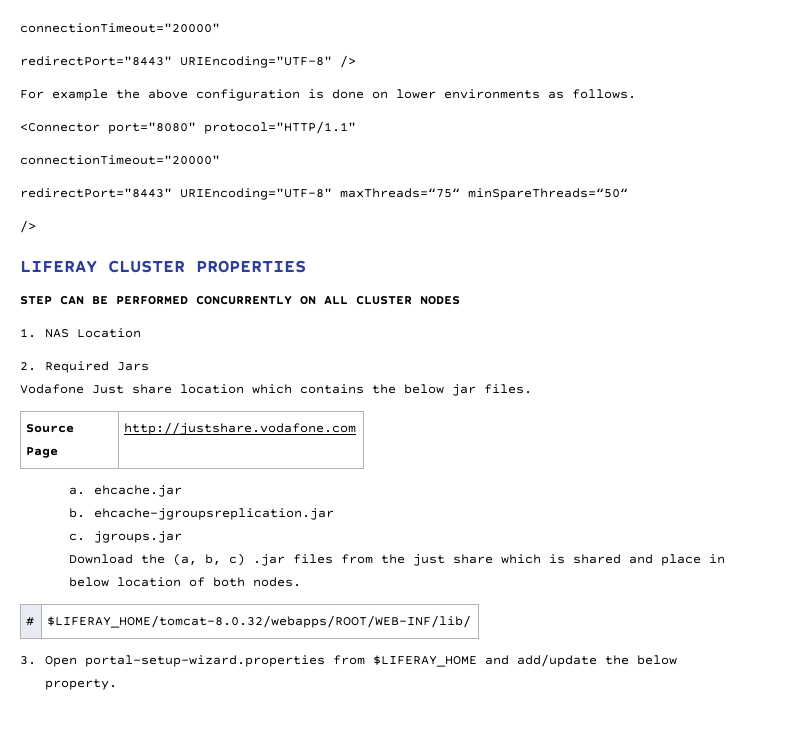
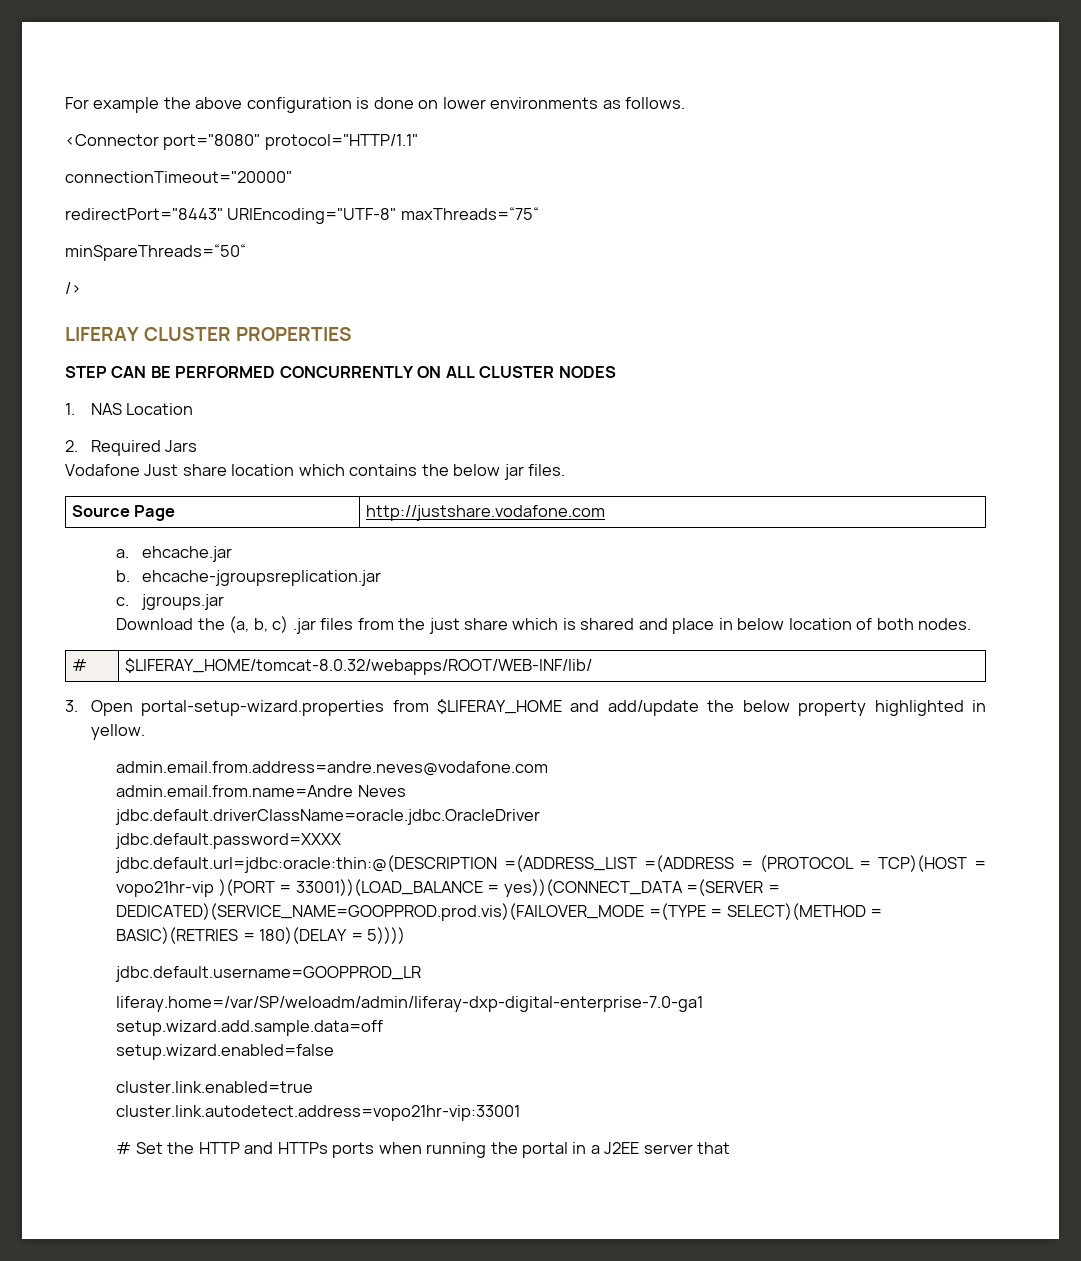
[20,23,220,33] [20,55,356,68] connectionTimeout="20000" // redirectPort="8443" URIEncoding="UTF-8" /> // -> (65, 103) none
(460, 193) none -> (539, 213) //
[44,679,117,690] property. -> [798,700,986,716] [90,724,145,740] [116,761,549,776] [116,785,406,797] [115,809,541,825] [115,833,342,849] [115,855,987,873] [116,879,780,897] [116,903,883,921] [116,927,406,944] [115,966,422,982] [116,996,704,1012] [116,1020,384,1036] [116,1044,335,1060] [116,1081,314,1093] [116,1105,521,1121] [116,1142,731,1158] property highlighted in yellow. // admin.email.from.address=andre.neves@vodafone.com // admin.email.from.name=Andre Neves // jdbc.default.driverClassName=oracle.jdbc.OracleDriver // jdbc.default.password=XXXX // jdbc.default.url=jdbc:oracle:thin:@(DESCRIPTION =(ADDRESS_LIST =(ADDRESS = (PROTOCOL = TCP)(HOST = vopo21hr-vip )(PORT = 33001))(LOAD_BALANCE = yes))(CONNECT_DATA =(SERVER = DEDICATED)(SERVICE_NAME=GOOPPROD.prod.vis)(FAILOVER_MODE =(TYPE = SELECT)(METHOD = BASIC)(RETRIES = 180)(DELAY = 5)))) // jdbc.default.username=GOOPPROD_LR // liferay.home=/var/SP/weloadm/admin/liferay-dxp-digital-enterprise-7.0-ga1 // setup.wizard.add.sample.data=off // setup.wizard.enabled=false // cluster.link.enabled=true // cluster.link.autodetect.address=vopo21hr-vip:33001 // # Set the HTTP and HTTPs ports when running the portal in a J2EE server that

